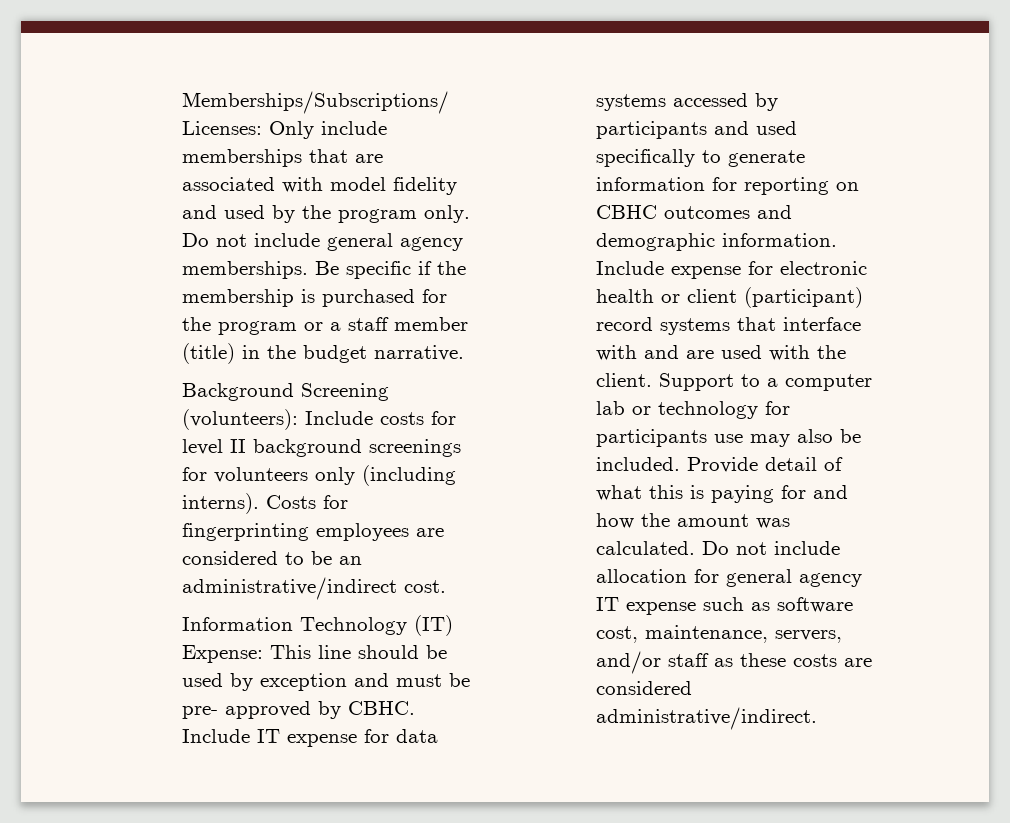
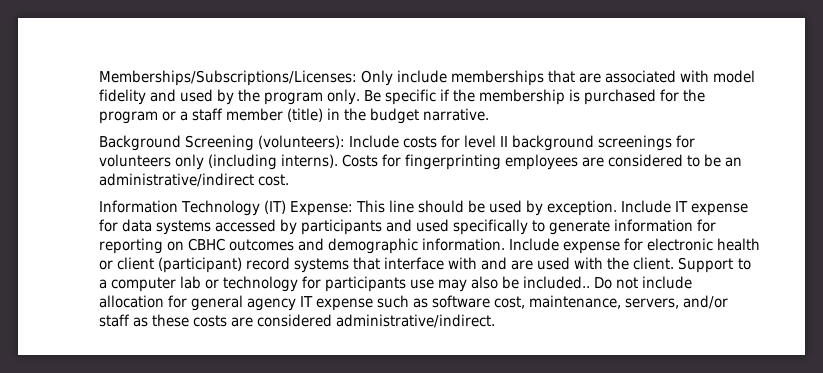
[181,233,463,251] [181,261,308,279] Do not include general agency memberships. -> (361, 97) none
[259,673,470,691] [181,701,415,719] exception and must be pre- approved by CBHC. -> [547,200,618,216] exception.
[595,457,843,473] [595,485,848,503] [595,513,790,529] [595,541,695,555] included. Provide detail of what this is paying for and how the amount was calculated. -> [523,276,591,289] included..

